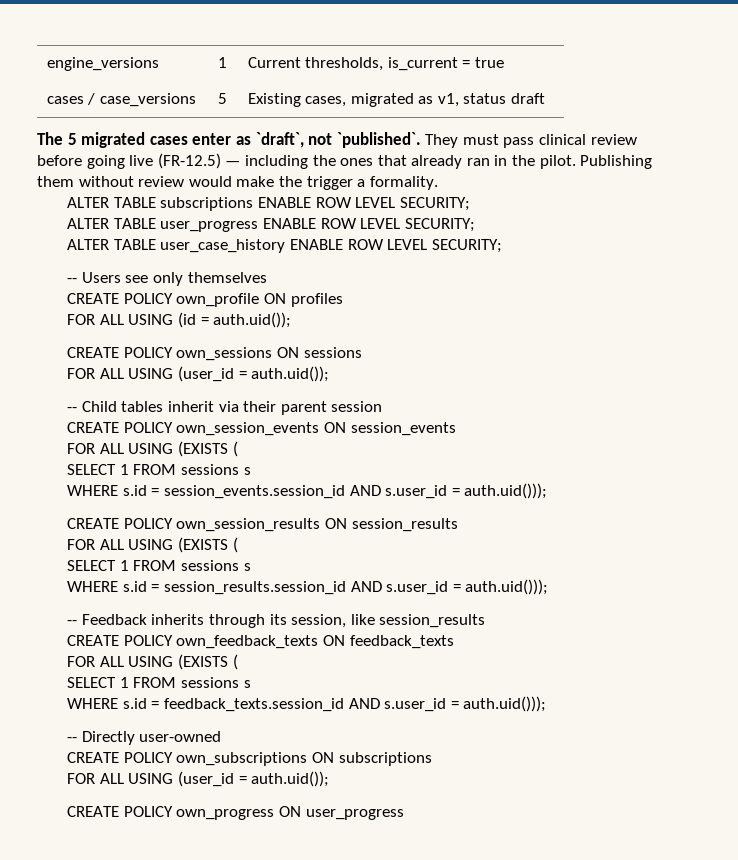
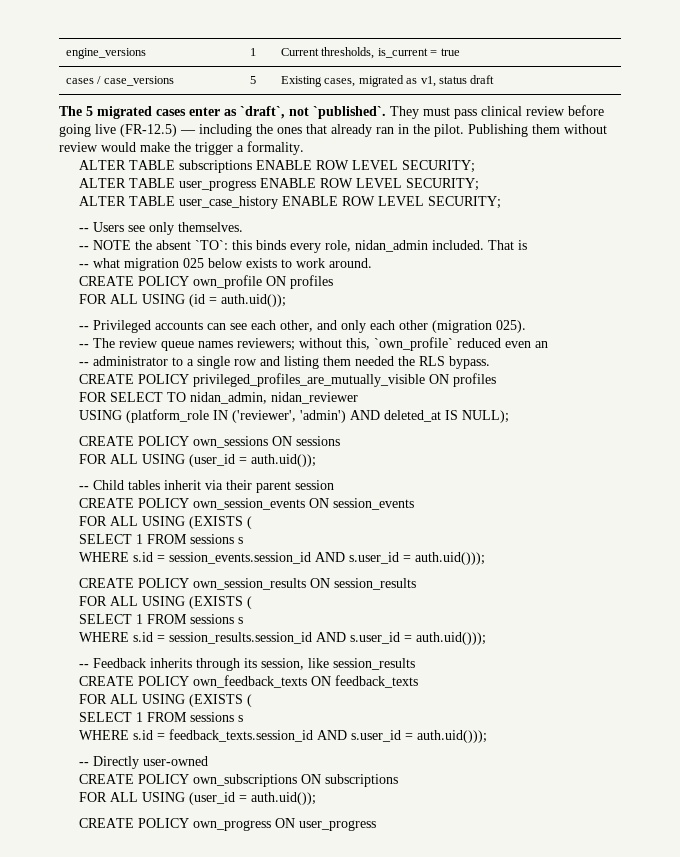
[187,272,267,283] themselves -> [177,222,243,232] [78,240,527,253] [78,258,372,271] themselves. // -- NOTE the absent `TO`: this binds every role, nidan_admin included. That is // -- what migration 025 below exists to work around.
(292, 320) none -> [78,320,526,333] [78,337,548,351] [78,356,490,369] [78,373,496,387] [78,392,358,404] [78,409,509,423] // -- Privileged accounts can see each other, and only each other (migration 025). // -- The review queue names reviewers; without this, `own_profile` reduced even an // -- administrator to a single row and listing them needed the RLS bypass. // CREATE POLICY privileged_profiles_are_mutually_visible ON profiles // FOR SELECT TO nidan_admin, nidan_reviewer // USING (platform_role IN ('reviewer', 'admin') AND deleted_at IS NULL);

